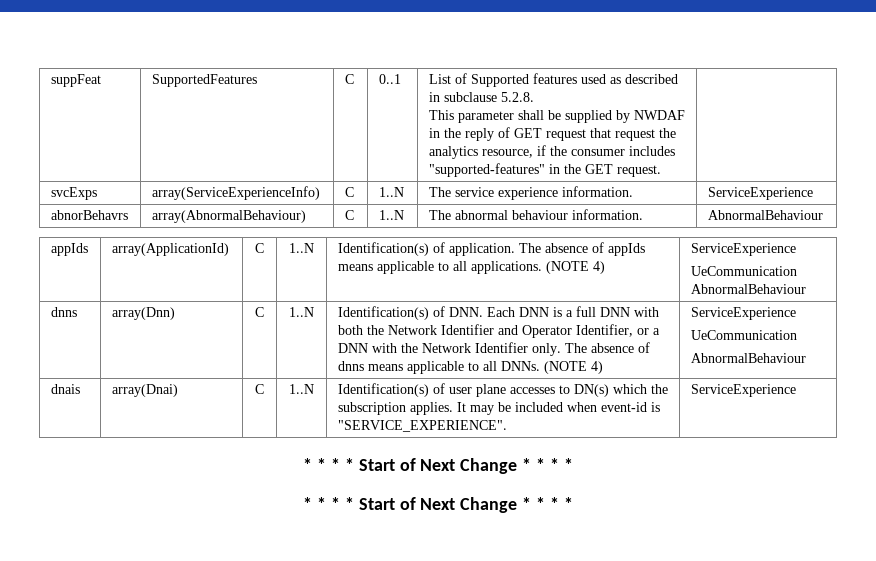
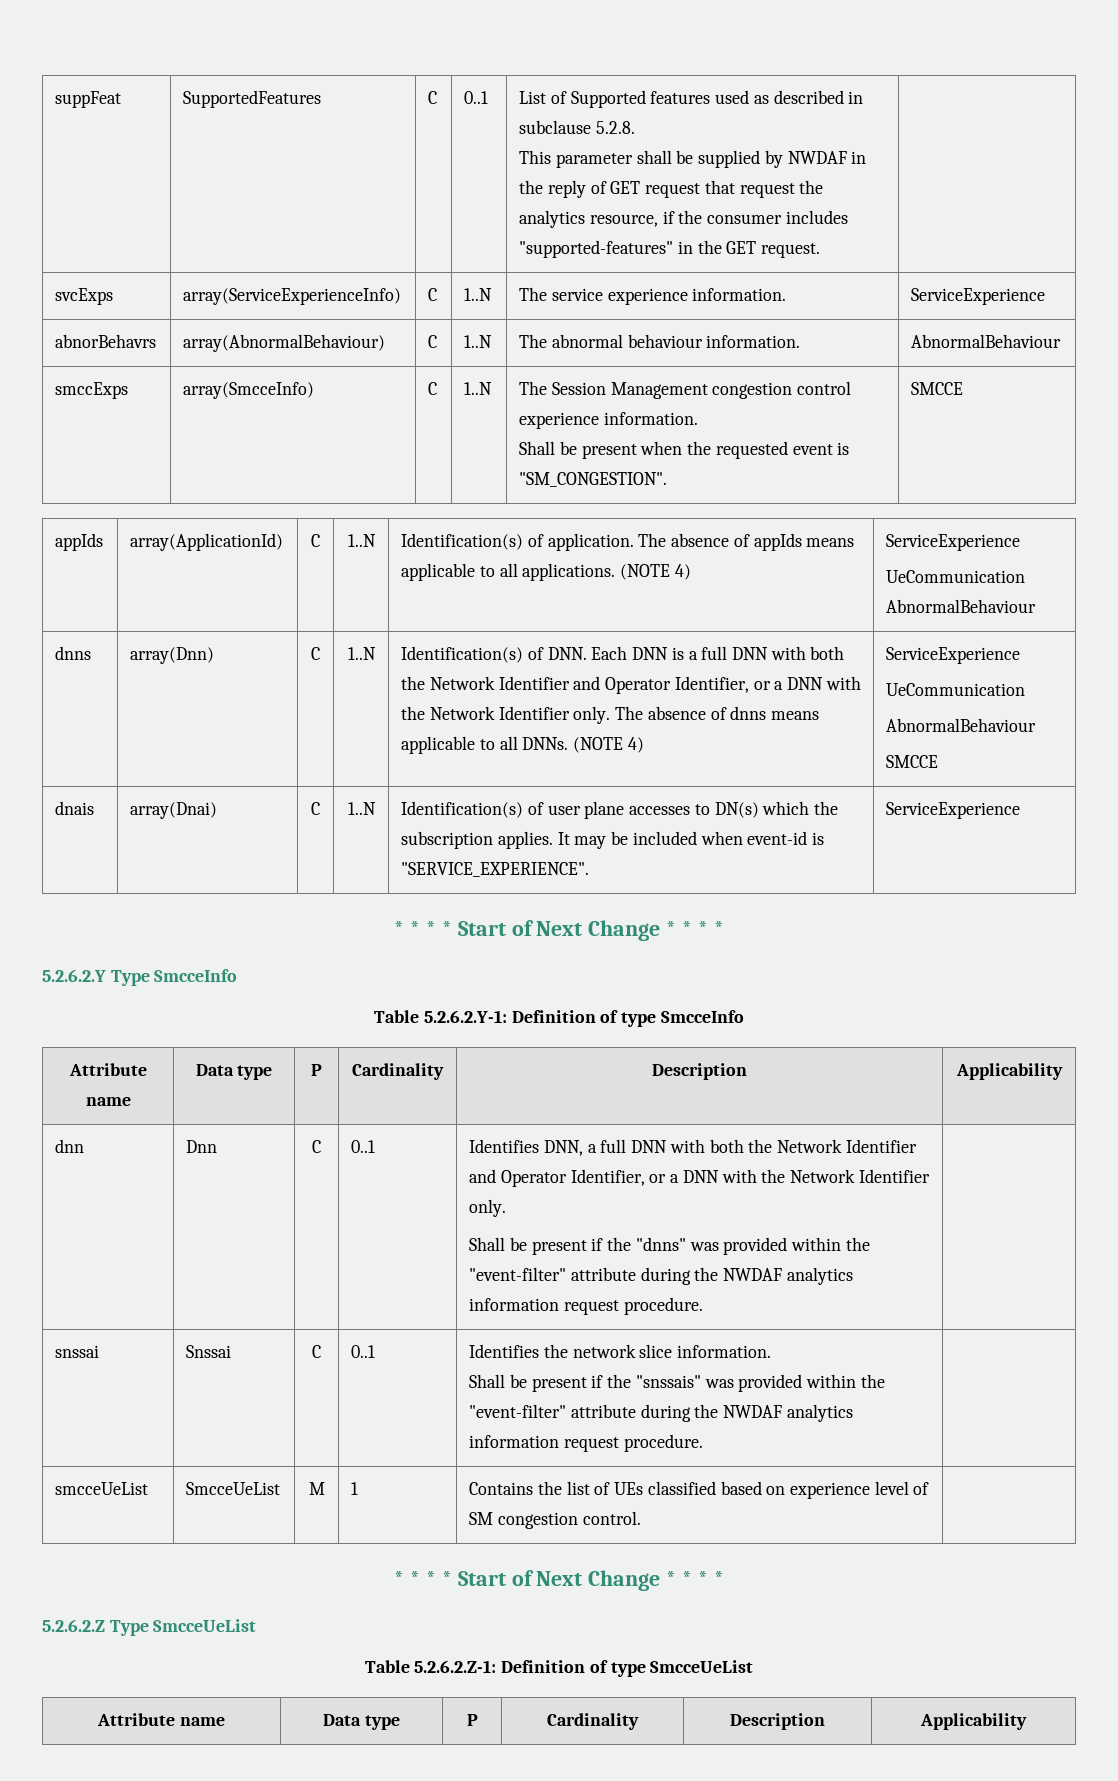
(823, 215) none -> [55,382,129,399] [183,382,315,399] [428,382,438,395] [464,382,493,395] [519,381,852,399] [519,412,698,429] [519,441,850,459] [519,472,668,487] [911,382,964,395] // smccExps | array(SmcceInfo) | C | 1..N | The Session Management congestion control experience information. // Shall be present when the requested event is "SM_CONGESTION". | SMCCE
(806, 358) none -> [886,755,939,768] // SMCCE
(573, 464) none -> [42,969,238,986] [374,1010,744,1027] [68,1063,147,1076] [85,1097,131,1106] [195,1064,273,1080] [311,1064,322,1076] [352,1063,444,1080] [652,1063,747,1080] [955,1063,1063,1080] [55,1139,85,1153] [186,1140,218,1153] [312,1140,321,1153] [351,1140,376,1153] [469,1139,917,1156] [469,1169,930,1187] [469,1199,507,1217] [469,1237,870,1255] [469,1267,853,1285] [469,1297,703,1315] [55,1345,100,1358] [186,1345,232,1358] [312,1345,321,1358] [351,1345,376,1358] [469,1344,772,1358] [469,1374,885,1392] [469,1404,853,1422] [469,1434,703,1452] [55,1482,149,1495] [186,1482,281,1495] [308,1482,325,1495] [351,1482,359,1495] [469,1481,930,1499] [469,1511,641,1529] // 5.2.6.2.Y Type SmcceInfo // Table 5.2.6.2.Y-1: Definition of type SmcceInfo // Attribute name | Data type | P | Cardinality | Description | Applicability // dnn | Dnn | C | 0..1 | Identifies DNN, a full DNN with both the Network Identifier and Operator Identifier, or a DNN with the Network Identifier only. // Shall be present if the "dnns" was provided within the "event-filter" attribute during the NWDAF analytics information request procedure. | // snssai | Snssai | C | 0..1 | Identifies the network slice information. // Shall be present if the "snssais" was provided within the "event-filter" attribute during the NWDAF analytics information request procedure. | // smcceUeList | SmcceUeList | M | 1 | Contains the list of UEs classified based on experience level of SM congestion control. |
(573, 503) none -> [42,1619,257,1636] [364,1660,754,1677] [97,1713,225,1726] [323,1714,400,1730] [466,1714,478,1726] [547,1713,639,1730] [730,1713,825,1730] [920,1713,1027,1730] // 5.2.6.2.Z Type SmcceUeList // Table 5.2.6.2.Z-1: Definition of type SmcceUeList // Attribute name | Data type | P | Cardinality | Description | Applicability

